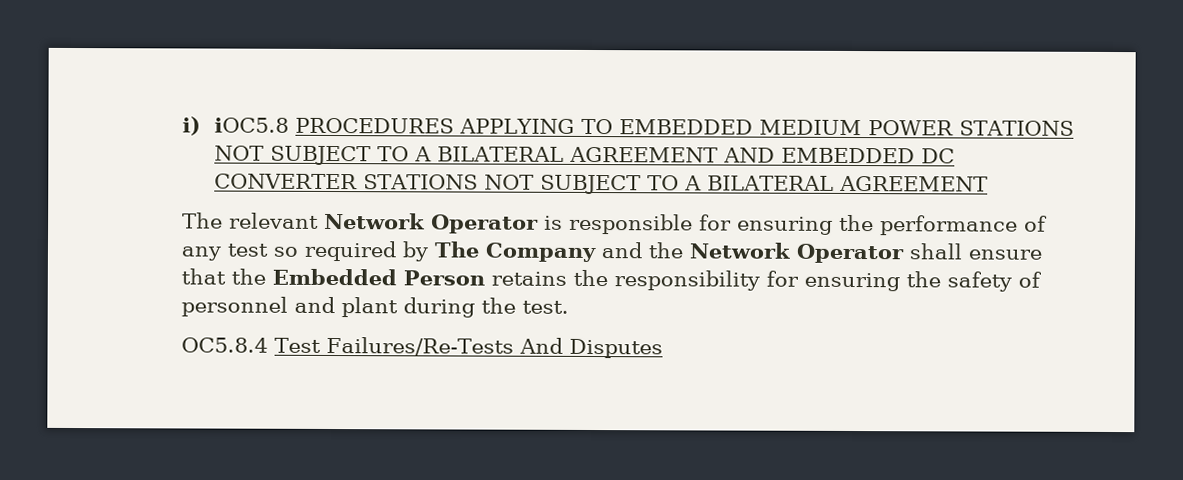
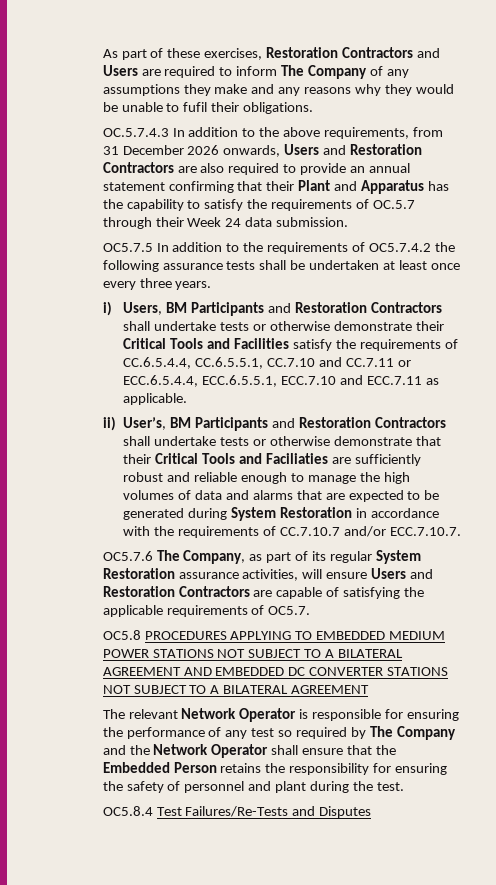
[181,116,290,136] i) iOC5.8 -> [102,47,441,60] [102,65,409,79] [102,84,454,96] [102,102,314,114] [102,127,444,139] [102,144,423,157] [102,162,411,175] [102,180,450,194] [102,199,416,211] [102,217,349,229] [102,242,455,254] [102,260,460,272] [102,278,212,290] [102,301,442,316] [123,321,444,331] [123,338,458,351] [123,357,411,369] [123,375,439,387] [123,393,188,405] [102,416,446,431] [123,436,441,446] [123,453,421,466] [123,472,410,484] [123,490,440,502] [123,507,439,521] [123,526,461,538] [102,550,421,564] [102,568,434,581] [102,586,425,599] [102,605,311,617] [102,630,141,640] As part of these exercises, Restoration Contractors and Users are required to inform The Company of any assumptions they make and any reasons why they would be unable to fufil their obligations. // OC.5.7.4.3 In addition to the above requirements, from 31 December 2026 onwards, Users and Restoration Contractors are also required to provide an annual statement confirming that their Plant and Apparatus has the capability to satisfy the requirements of OC.5.7 through their Week 24 data submission. // OC5.7.5 In addition to the requirements of OC5.7.4.2 the following assurance tests shall be undertaken at least once every three years. // i) Users, BM Participants and Restoration Contractors shall undertake tests or otherwise demonstrate their Critical Tools and Facilities satisfy the requirements of CC.6.5.4.4, CC.6.5.5.1, CC.7.10 and CC.7.11 or ECC.6.5.4.4, ECC.6.5.5.1, ECC.7.10 and ECC.7.11 as applicable. // ii) User’s, BM Participants and Restoration Contractors shall undertake tests or otherwise demonstrate that their Critical Tools and Faciliaties are sufficiently robust and reliable enough to manage the high volumes of data and alarms that are expected to be generated during System Restoration in accordance with the requirements of CC.7.10.7 and/or ECC.7.10.7. // OC5.7.6 The Company, as part of its regular System Restoration assurance activities, will ensure Users and Restoration Contractors are capable of satisfying the applicable requirements of OC5.7. // OC5.8
[518,337,563,354] And -> [292,806,316,816] and

